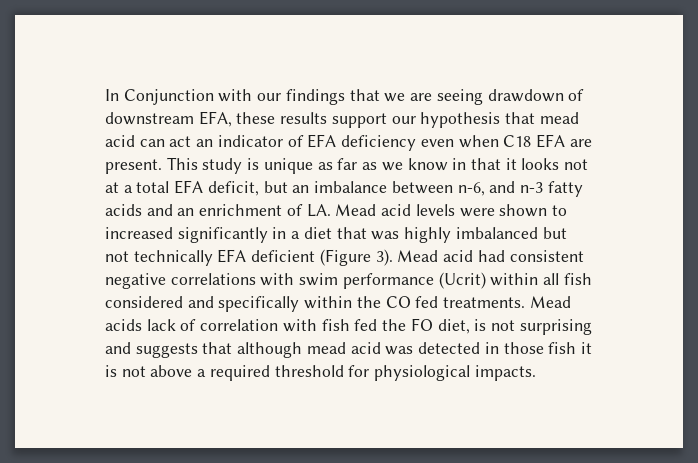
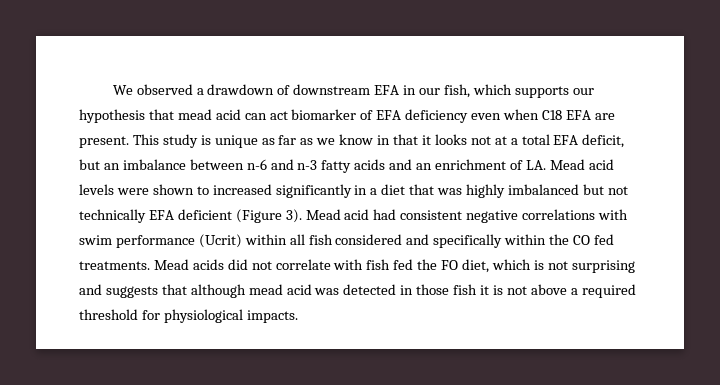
[105,89,585,105] [105,111,387,128] In Conjunction with our findings that we are seeing drawdown of downstream EFA, these results support -> [112,84,569,98] We observed a drawdown of downstream EFA in our fish, which supports
[196,135,283,147] an indicator -> [291,109,357,120] biomarker
[457,182,485,196] n-6, -> [246,159,267,170] n-6
[146,319,279,331] lack of correlation -> [227,259,331,270] did not correlate
(470, 326) none -> [491,259,531,270] which

